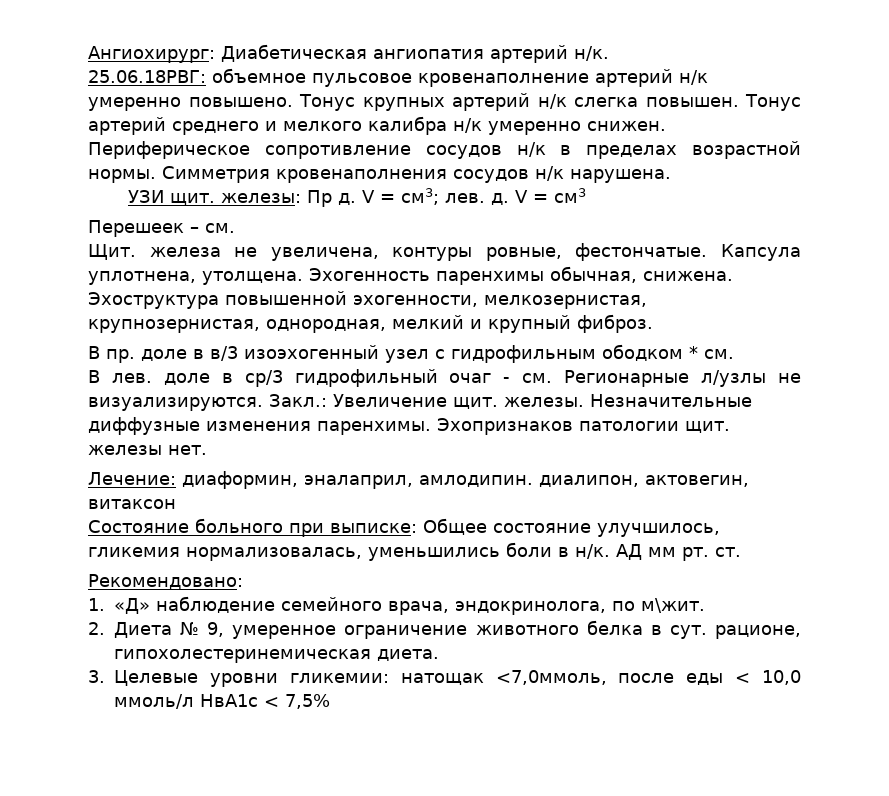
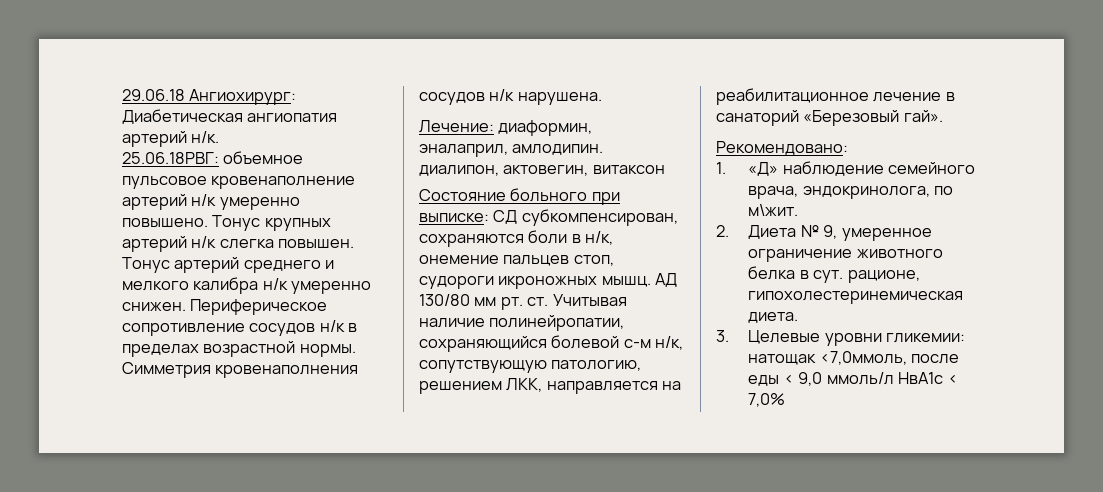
(88, 54) none -> [122,89,185,101] 29.06.18
[127,188,586,207] [88,220,235,237] [88,243,801,261] [88,266,733,285] [88,291,647,309] [88,314,653,333] [88,344,734,363] [88,369,801,387] [88,394,752,411] [88,417,730,435] [88,445,207,455] // УЗИ щит. железы: Пр д. V = см3; лев. д. V = см3 // Перешеек – см. // Щит. железа не увеличена, контуры ровные, фестончатые. Капсула уплотнена, утолщена. Эхогенность паренхимы обычная, снижена. Эхоструктура повышенной эхогенности, мелкозернистая, крупнозернистая, однородная, мелкий и крупный фиброз. // В пр. доле в в/3 изоэхогенный узел с гидрофильным ободком * см. // В лев. доле в ср/3 гидрофильный очаг - см. Регионарные л/узлы не визуализируются. Закл.: Увеличение щит. железы. Незначительные диффузные изменения паренхимы. Эхопризнаков патологии щит. железы нет. -> (602, 98) none
[423,518,720,537] [88,542,741,561] Общее состояние улучшилось, гликемия нормализовалась, уменьшились боли в н/к. АД мм рт. ст. -> [493,209,678,226] [419,230,614,247] [419,255,614,266] [419,273,678,289] [419,294,627,310] [419,315,625,331] [419,335,684,352] [419,360,642,373] [419,378,682,394] [716,88,955,105] [716,110,943,126] СД субкомпенсирован, сохраняются боли в н/к, онемение пальцев стоп, судороги икроножных мышц. АД 130/80 мм рт. ст. Учитывая наличие полинейропатии, сохраняющийся болевой с-м н/к, сопутствующую патологию, решением ЛКК, направляется на реабилитационное лечение в санаторий «Березовый гай».
[762,670,801,685] 10,0 -> [798,372,823,386] 9,0
[285,694,330,709] 7,5% -> [748,393,786,407] 7,0%

